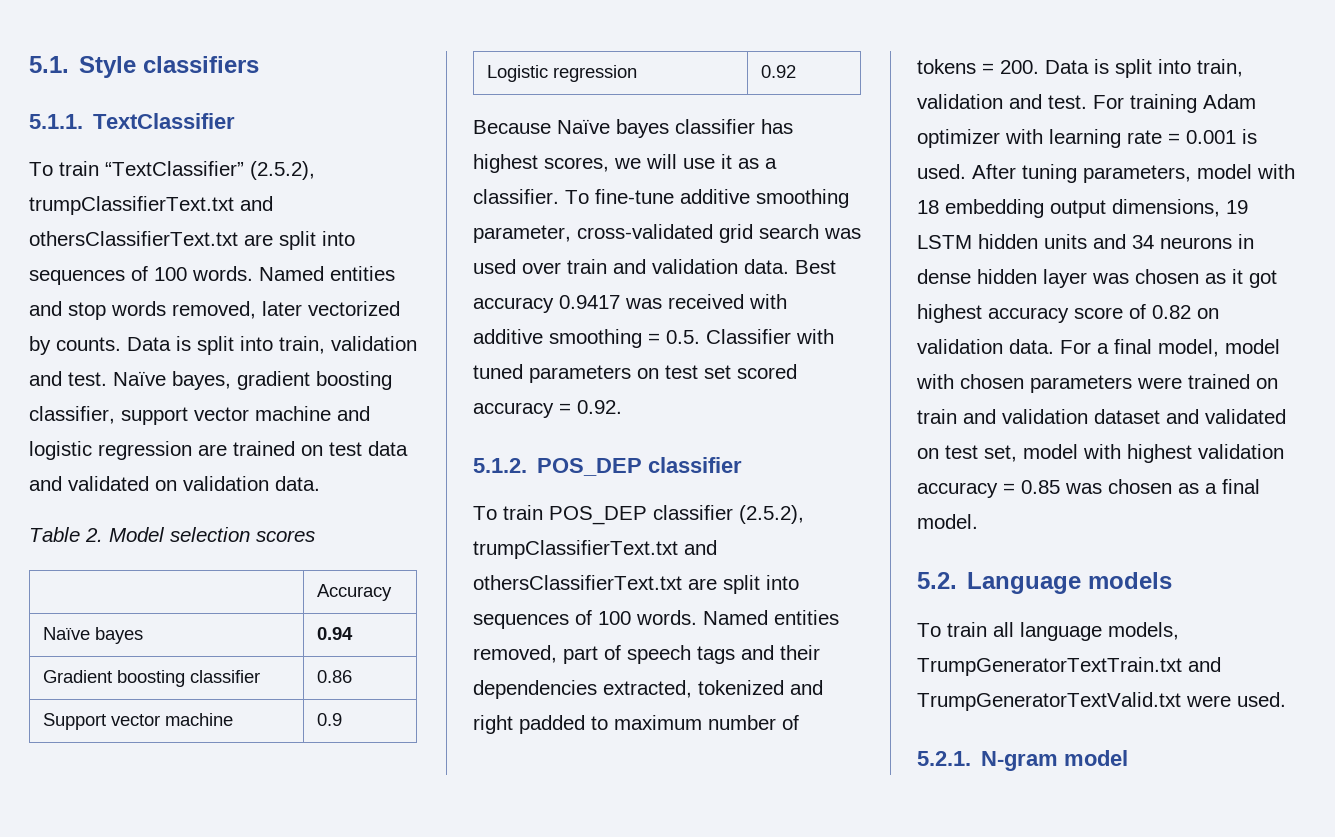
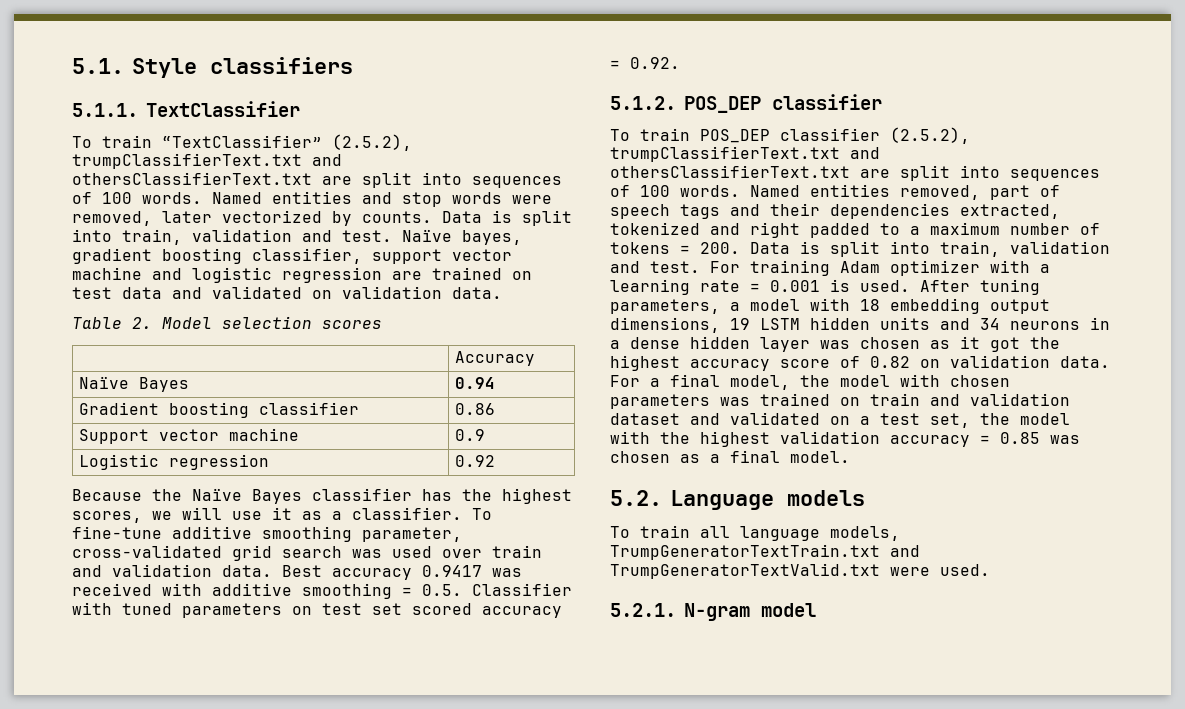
(166, 308) none -> [512,195,552,204] were
[94,627,143,644] bayes -> [139,377,190,392] Bayes
[557,119,669,138] Naïve bayes -> [152,488,302,504] the Naïve Bayes
(793, 126) none -> [462,489,492,501] the
(608, 723) none -> [910,226,920,235] a
(1043, 136) none -> [1040,264,1050,273] a
(1191, 174) none -> [730,302,740,311] a
(1254, 241) none -> [610,340,620,349] a
(1277, 279) none -> [1030,337,1060,349] the
(1219, 348) none -> [800,375,830,387] the
[1137,377,1182,389] were -> [720,397,750,406] was
(939, 453) none -> [860,416,870,425] a
[1023,444,1121,459] model with -> [980,413,1070,425] [610,431,690,444] the model with the

